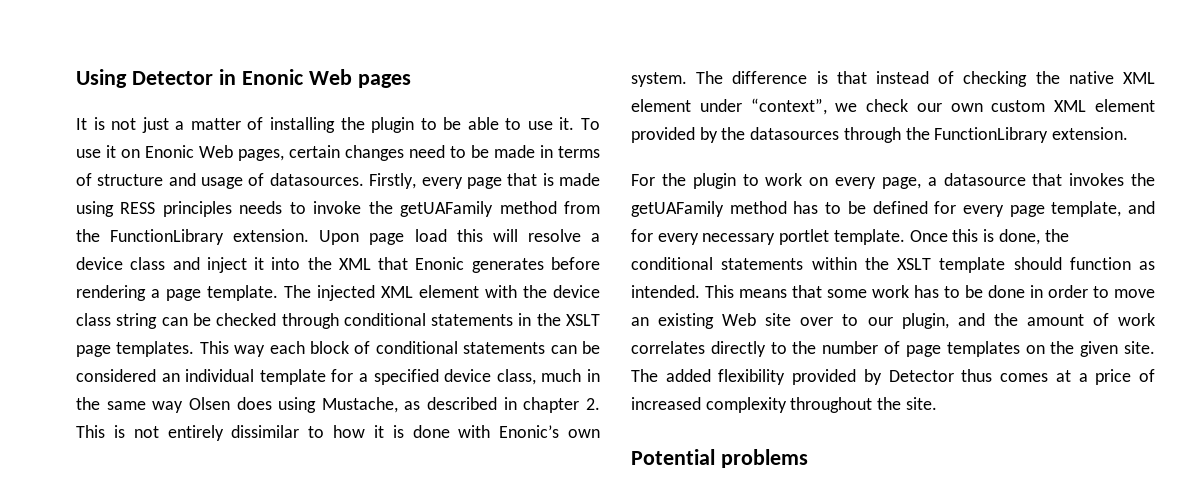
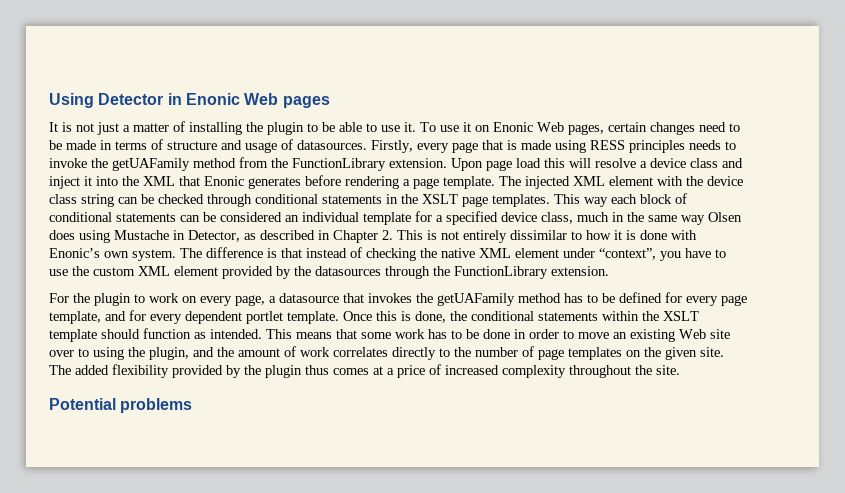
[321,397,398,413] Mustache, -> [114,230,240,242] Mustache in Detector,
[523,397,580,413] chapter -> [333,230,378,243] Chapter
[835,99,983,112] we check our own -> [660,248,726,261] [49,266,89,276] you have to use the
[702,233,776,245] necessary -> [185,311,242,324] dependent
[867,317,893,326] our -> [93,347,145,360] using the
[888,370,954,382] Detector -> [244,365,302,378] the plugin

